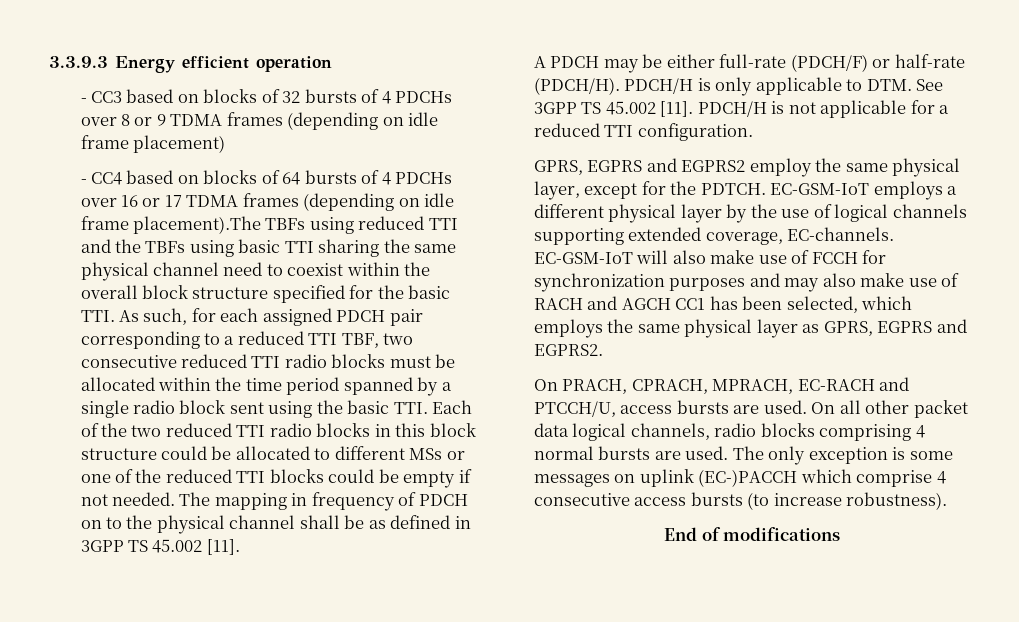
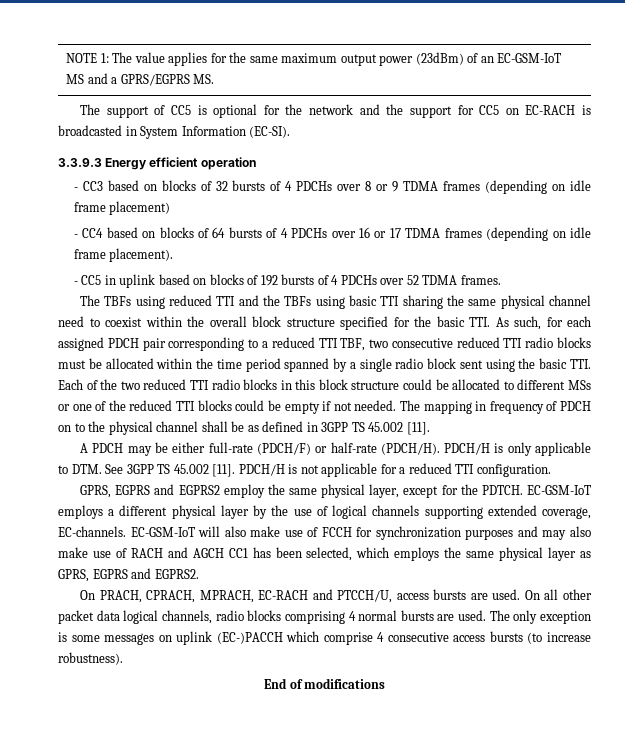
(49, 62) none -> [66,52,562,66] [66,73,215,86] [80,104,592,118] [58,125,291,139] NOTE 1: The value applies for the same maximum output power (23dBm) of an EC-GSM-IoT MS and a GPRS/EGPRS MS. // The support of CC5 is optional for the network and the support for CC5 on EC-RACH is broadcasted in System Information (EC-SI). //
[132,216,261,234] placement).The -> [109,248,174,262] [73,274,501,288] [80,295,101,306] placement). // - CC5 in uplink based on blocks of 192 bursts of 4 PDCHs over 52 TDMA frames. // The

